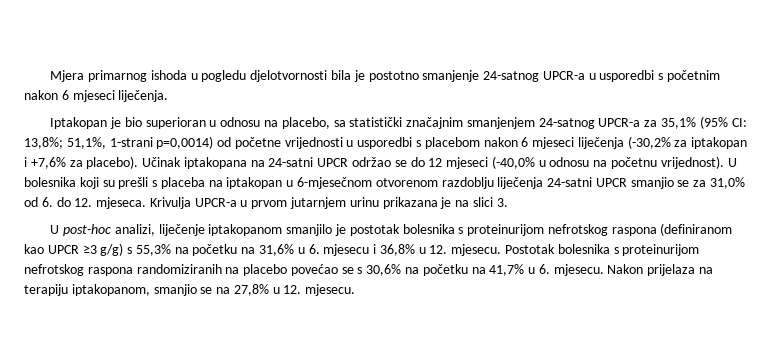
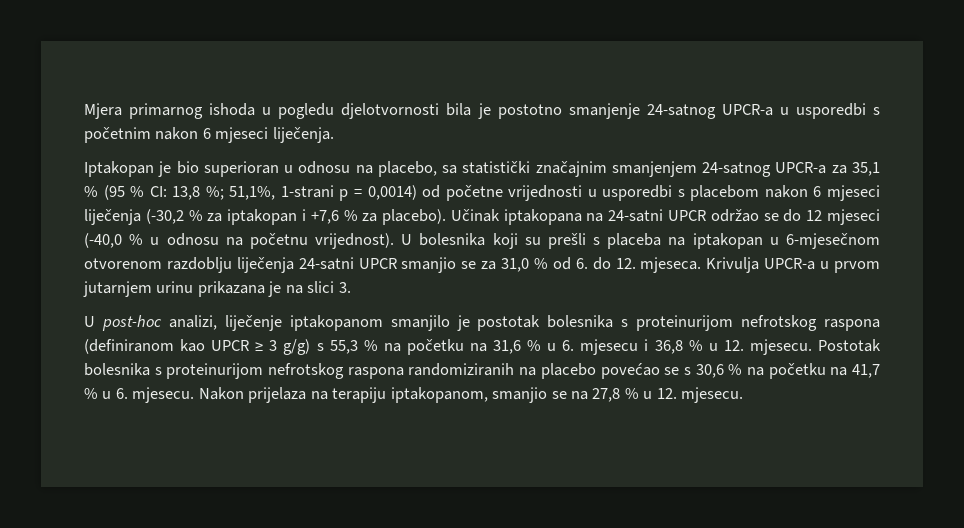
[660,116,747,129] [24,136,214,149] 35,1% (95% CI: 13,8%; 51,1%, 1-strani p=0,0014) -> [851,162,880,176] [84,185,417,201] 35,1 % (95 % CI: 13,8 %; 51,1%, 1-strani p = 0,0014)
[627,136,671,149] (-30,2% -> [145,209,203,224] (-30,2 %
[30,157,66,169] +7,6% -> [310,210,358,224] +7,6 %
[491,156,535,169] (-40,0% -> [84,233,144,248] (-40,0 %
[710,177,746,189] 31,0% -> [501,258,549,272] 31,0 %
[82,243,295,256] ≥3 g/g) s 55,3% na početku na 31,6% -> [255,339,542,355] ≥ 3 g/g) s 55,3 % na početku na 31,6 %
[379,244,415,256] 36,8% -> [654,340,703,354] 36,8 %
[366,264,525,276] 30,6% na početku na 41,7% -> [695,363,880,379] [84,388,98,399] 30,6 % na početku na 41,7 %
[233,284,269,296] 27,8% -> [592,388,639,402] 27,8 %

